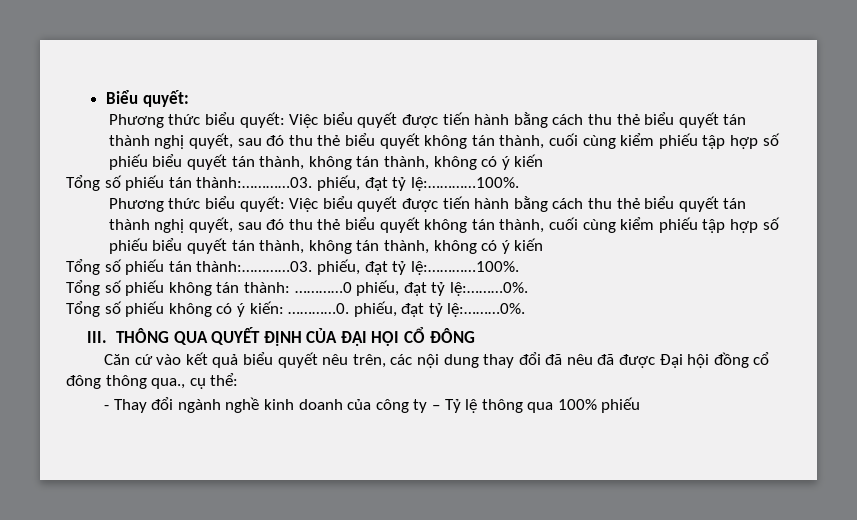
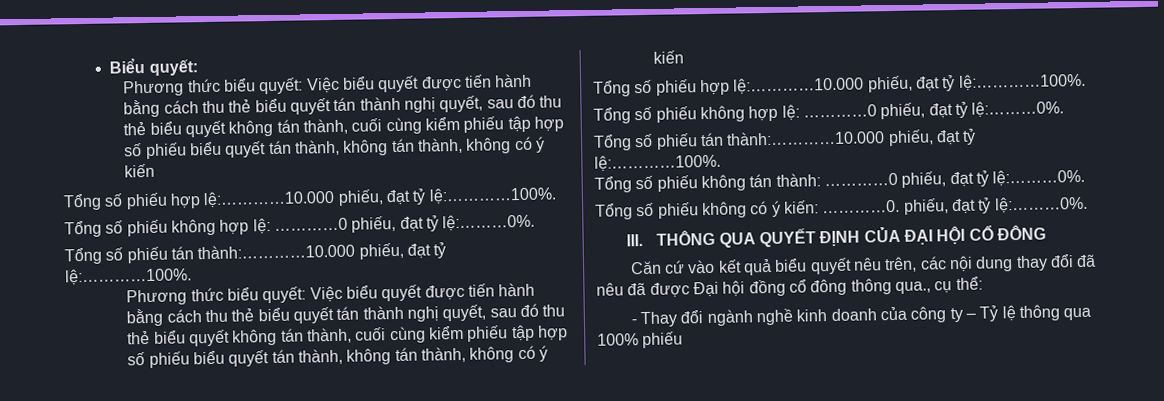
[66,175,313,191] // Tổng số phiếu tán thành:…………03. -> [63,186,557,211] [64,213,536,238] [64,243,356,265] // Tổng số phiếu hợp lệ:…………10.000 phiếu, đạt tỷ lệ:…………100%. // Tổng số phiếu không hợp lệ: …………0 phiếu, đạt tỷ lệ:………0%. // Tổng số phiếu tán thành:…………10.000
[66,259,313,275] // Tổng số phiếu tán thành:…………03. -> [593,72,1086,97] [593,100,1065,124] [593,130,886,151] // Tổng số phiếu hợp lệ:…………10.000 phiếu, đạt tỷ lệ:…………100%. // Tổng số phiếu không hợp lệ: …………0 phiếu, đạt tỷ lệ:………0%. // Tổng số phiếu tán thành:…………10.000

